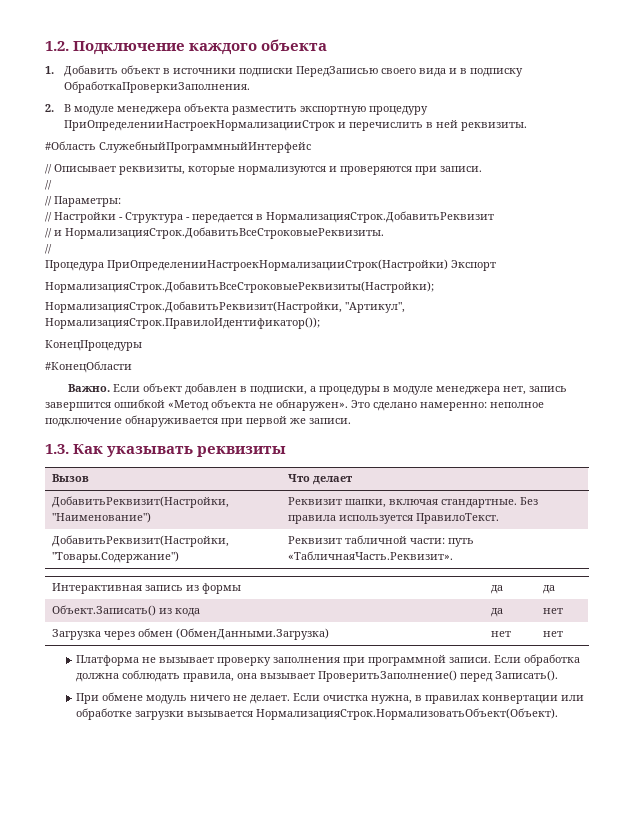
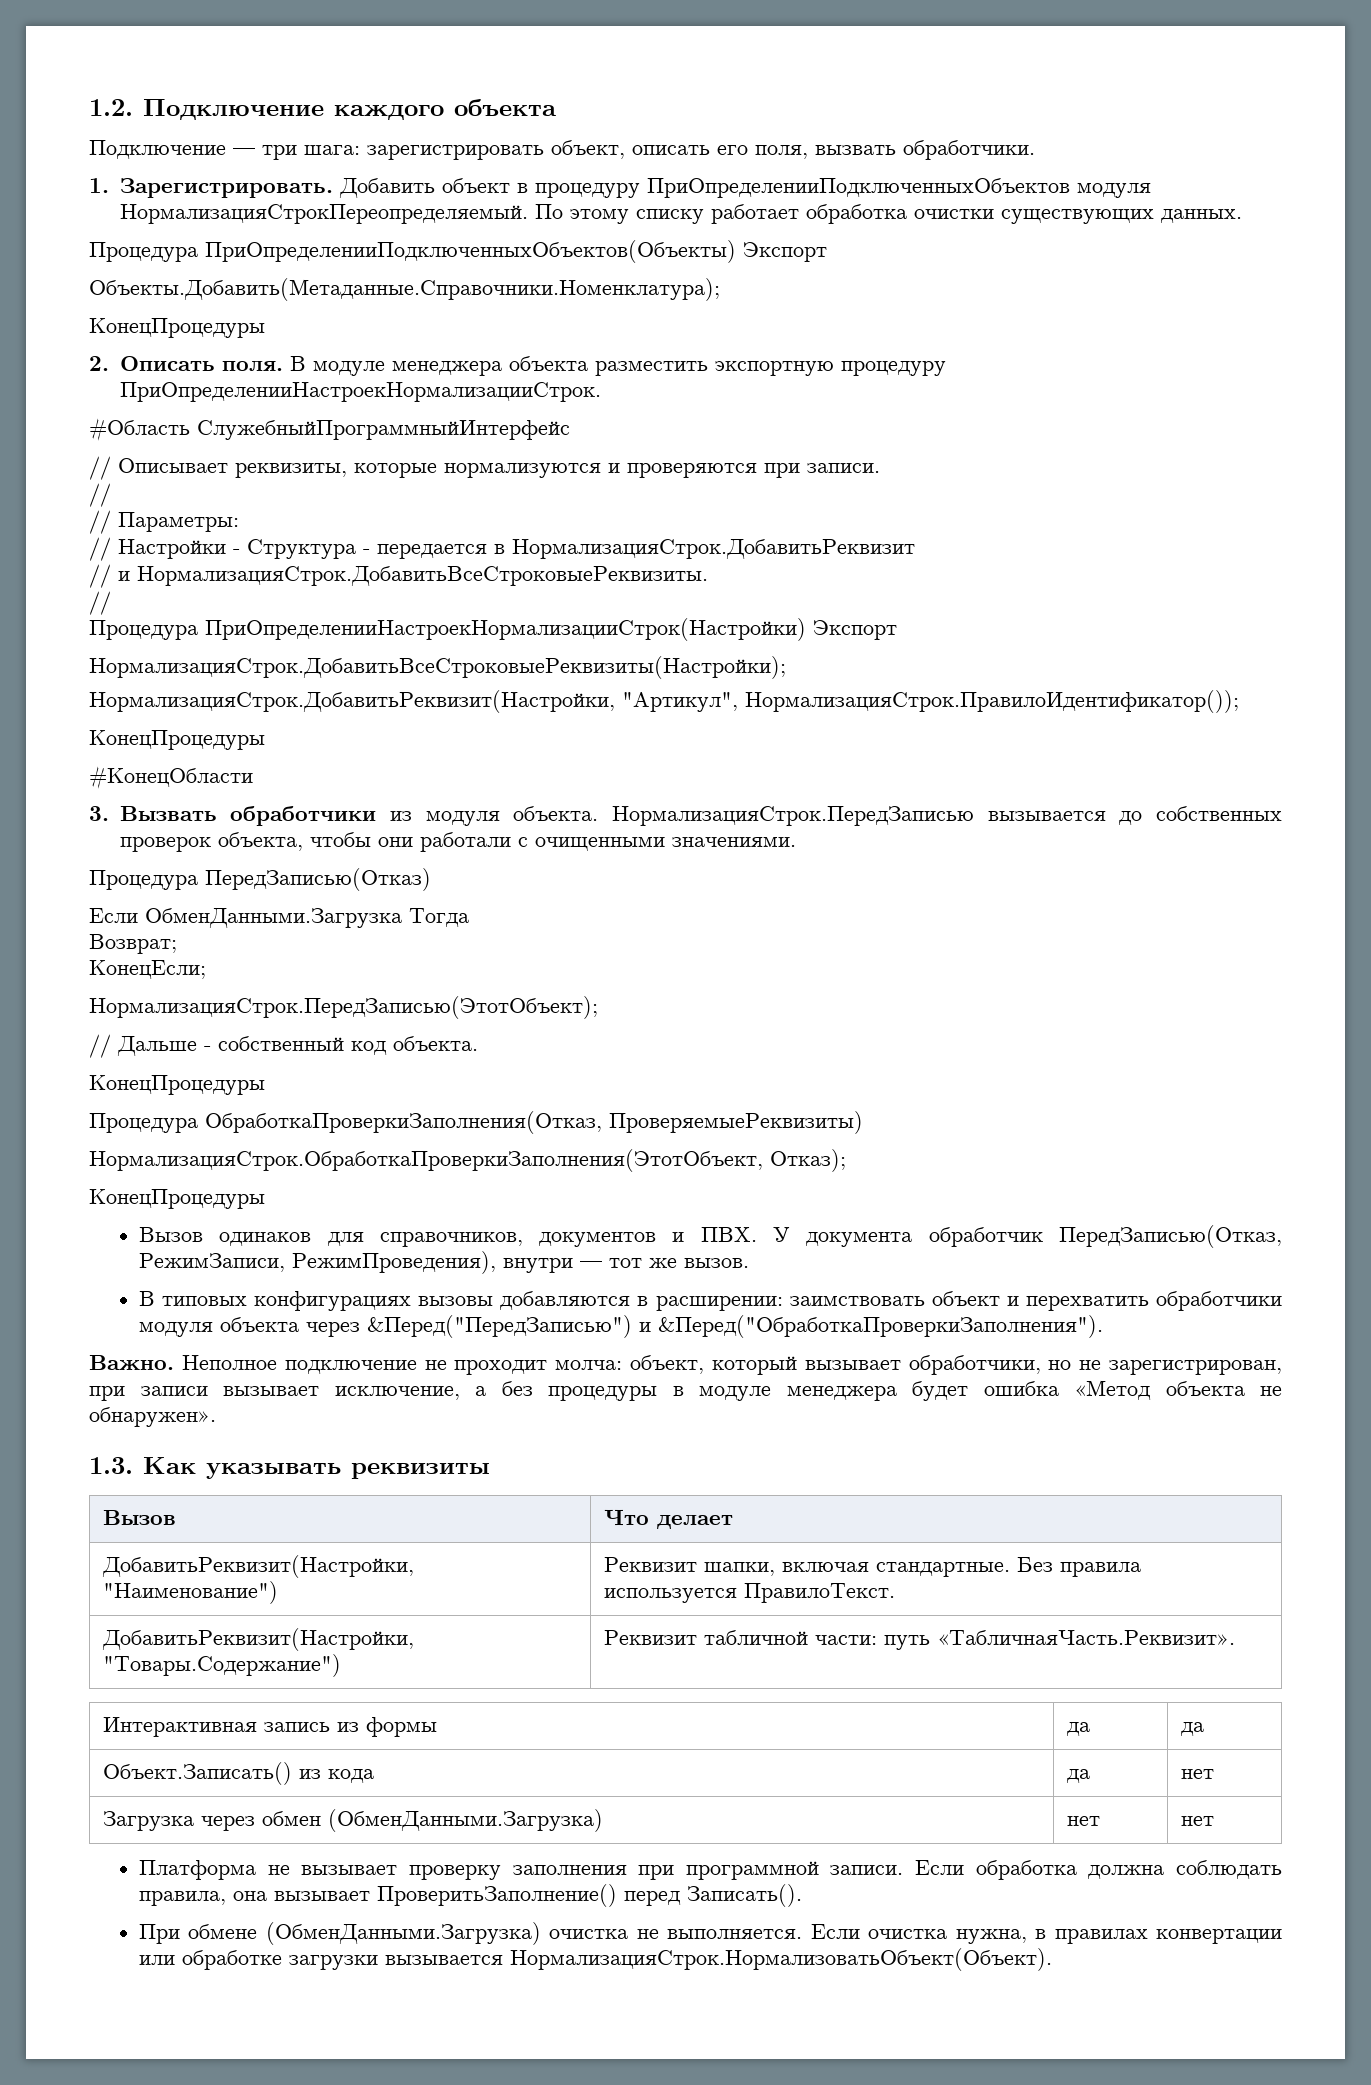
(328, 45) none -> [89,140,1035,160] // Подключение — три шага: зарегистрировать объект, описать его поля, вызвать обработчики.
(54, 70) none -> [119,178,333,198] Зарегистрировать.
[173,66,524,77] [64,81,251,93] источники подписки ПередЗаписью своего вида и в подписку ОбработкаПроверкиЗаполнения. -> [534,178,1151,198] [119,204,1242,224] [89,240,827,263] [89,278,720,301] [89,318,265,338] процедуру ПриОпределенииПодключенныхОбъектов модуля НормализацияСтрокПереопределяемый. По этому списку работает обработка очистки существующих данных. // Процедура ПриОпределенииПодключенныхОбъектов(Объекты) Экспорт // Объекты.Добавить(Метаданные.Справочники.Номенклатура); // КонецПроцедуры
(54, 108) none -> [119,356,283,371] Описать поля.
[64,120,528,131] ПриОпределенииНастроекНормализацииСтрок и перечислить в ней реквизиты. -> [119,382,601,402] ПриОпределенииНастроекНормализацииСтрок.
[68,383,568,395] [45,399,544,411] [45,415,351,427] Важно. Если объект добавлен в подписки, а процедуры в модуле менеджера нет, запись завершится ошибкой «Метод объекта не обнаружен». Это сделано намеренно: неполное подключение обнаруживается при первой же записи. -> [89,806,1282,826] [119,832,796,852] [89,868,431,891] [89,908,469,928] [89,934,177,954] [89,960,206,979] [89,996,598,1019] [89,1034,478,1058] [89,1075,265,1095] [89,1111,863,1134] [89,1149,846,1172] [89,1189,265,1209] [138,1225,1282,1248] [138,1251,749,1274] [138,1291,1282,1311] [138,1315,1103,1338] [89,1355,1282,1375] [89,1380,1282,1401] [89,1407,216,1427] 3. Вызвать обработчики из модуля объекта. НормализацияСтрок.ПередЗаписью вызывается до собственных проверок объекта, чтобы они работали с очищенными значениями. // Процедура ПередЗаписью(Отказ) // Если ОбменДанными.Загрузка Тогда // Возврат; // КонецЕсли; // НормализацияСтрок.ПередЗаписью(ЭтотОбъект); // // Дальше - собственный код объекта. // КонецПроцедуры // Процедура ОбработкаПроверкиЗаполнения(Отказ, ПроверяемыеРеквизиты) // НормализацияСтрок.ОбработкаПроверкиЗаполнения(ЭтотОбъект, Отказ); // КонецПроцедуры // Вызов одинаков для справочников, документов и ПВХ. У документа обработчик ПередЗаписью(Отказ, РежимЗаписи, РежимПроведения), внутри — тот же вызов. // В типовых конфигурациях вызовы добавляются в расширении: заимствовать объект и перехватить обработчики модуля объекта через &Перед("ПередЗаписью") и &Перед("ОбработкаПроверкиЗаполнения"). // Важно. Неполное подключение не проходит молча: объект, который вызывает обработчики, но не зарегистрирован, при записи вызывает исключение, а без процедуры в модуле менеджера будет ошибка «Метод объекта не обнаружен».
[146,695,291,704] модуль ничего не делает. -> [265,1922,803,1945] (ОбменДанными.Загрузка) очистка не выполняется.

